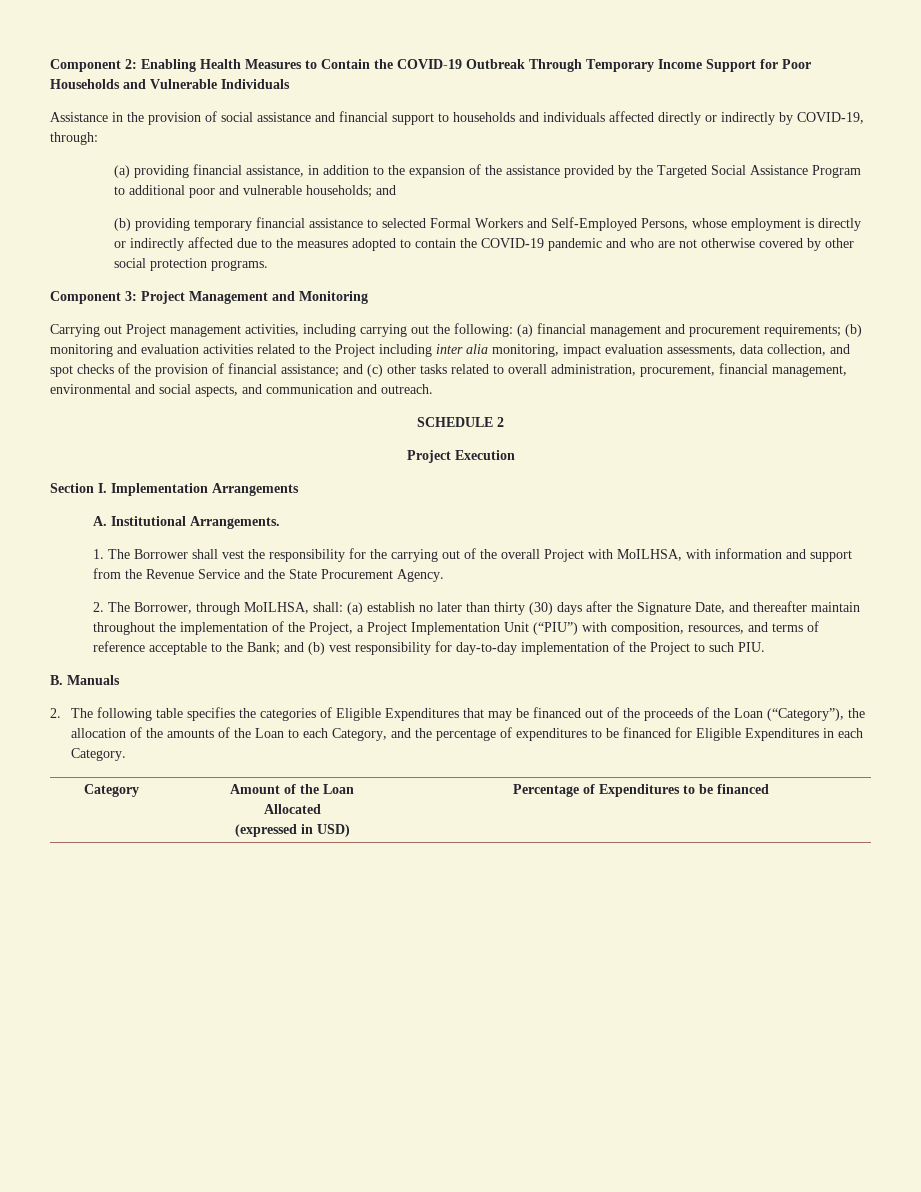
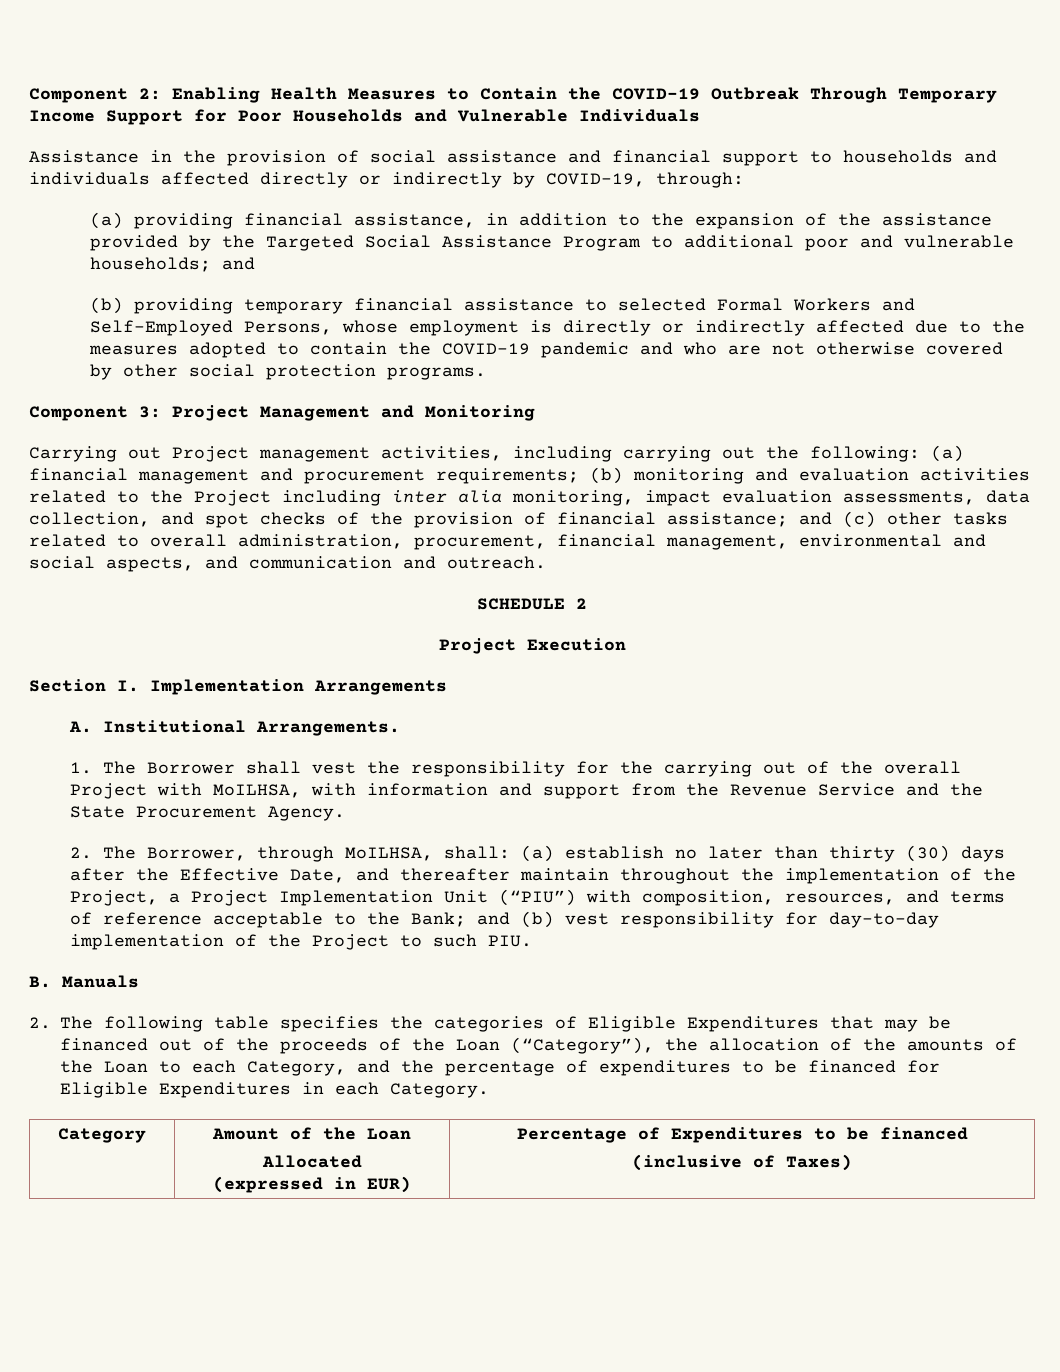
[636,602,691,615] Signature -> [179,868,279,881] Effective
[316,824,350,837] USD) -> [367,1176,411,1193] EUR)
(769, 789) none -> [632,1154,852,1171] // (inclusive of Taxes)

